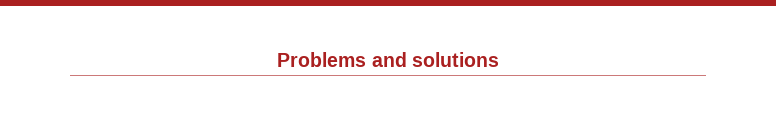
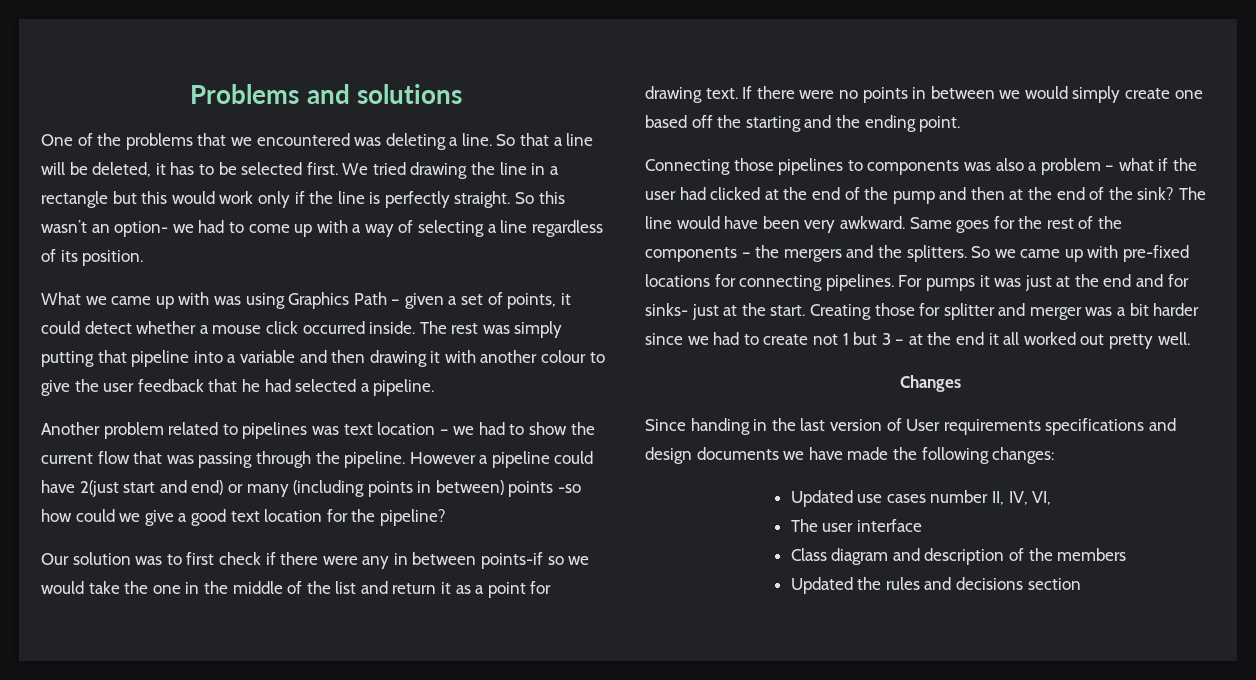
(499, 59) none -> [41,133,594,150] [41,162,559,179] [41,191,565,208] [41,220,603,237] [41,249,144,266] [41,292,571,309] [41,321,563,338] [41,350,605,367] [41,379,435,396] [41,422,595,439] [41,451,594,468] [41,480,582,497] [41,509,446,526] [41,552,590,569] [41,581,552,598] [645,86,1203,103] [645,115,961,132] [645,158,1198,175] [645,187,1207,204] [645,216,1123,233] [645,245,1190,262] [645,274,1189,291] [645,303,1200,320] [645,332,1190,349] [899,375,961,392] [645,418,1176,435] [645,447,1055,464] [790,490,1052,507] [790,519,922,532] [790,548,1127,565] [790,577,1081,594] // One of the problems that we encountered was deleting a line. So that a line will be deleted, it has to be selected first. We tried drawing the line in a rectangle but this would work only if the line is perfectly straight. So this wasn’t an option- we had to come up with a way of selecting a line regardless of its position. // What we came up with was using Graphics Path – given a set of points, it could detect whether a mouse click occurred inside. The rest was simply putting that pipeline into a variable and then drawing it with another colour to give the user feedback that he had selected a pipeline. // Another problem related to pipelines was text location – we had to show the current flow that was passing through the pipeline. However a pipeline could have 2(just start and end) or many (including points in between) points -so how could we give a good text location for the pipeline? // Our solution was to first check if there were any in between points-if so we would take the one in the middle of the list and return it as a point for drawing text. If there were no points in between we would simply create one based off the starting and the ending point. // Connecting those pipelines to components was also a problem – what if the user had clicked at the end of the pump and then at the end of the sink? The line would have been very awkward. Same goes for the rest of the components – the mergers and the splitters. So we came up with pre-fixed locations for connecting pipelines. For pumps it was just at the end and for sinks- just at the start. Creating those for splitter and merger was a bit harder since we had to create not 1 but 3 – at the end it all worked out pretty well. // Changes // Since handing in the last version of User requirements specifications and design documents we have made the following changes: // Updated use cases number II, IV, VI, // The user interface // Class diagram and description of the members // Updated the rules and decisions section

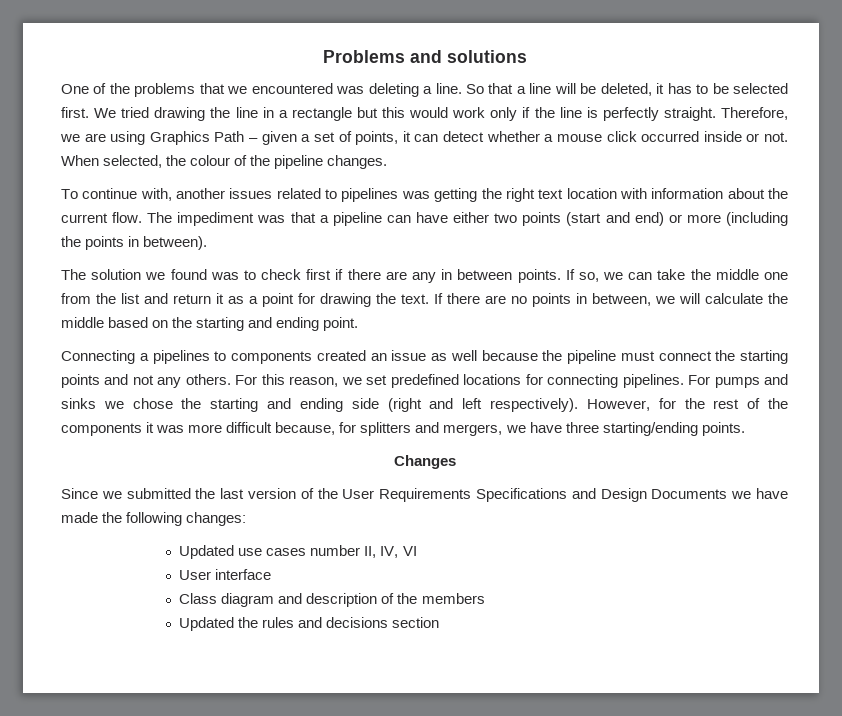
[515,191,565,204] [41,220,603,237] [41,249,144,266] [41,292,241,309] So this wasn’t an option- we had to come up with a way of selecting a line regardless of its position. // What we came up with was -> [721,107,789,120] [60,133,106,142] Therefore, we are
[41,321,80,334] could -> [414,134,439,142] can
[369,321,563,338] [41,350,605,367] [41,379,435,396] [41,422,595,439] [41,451,594,468] [41,480,582,497] [41,509,446,526] [41,552,261,565] inside. The rest was simply putting that pipeline into a variable and then drawing it with another colour to give the user feedback that he had selected a pipeline. // Another problem related to pipelines was text location – we had to show the current flow that was passing through the pipeline. However a pipeline could have 2(just start and end) or many (including points in between) points -so how could we give a good text location for the pipeline? // Our solution was to first check -> [703,131,789,142] [61,155,388,169] [61,188,789,202] [61,212,788,226] [61,236,208,250] [61,269,332,280] inside or not. When selected, the colour of the pipeline changes. // To continue with, another issues related to pipelines was getting the right text location with information about the current flow. The impediment was that a pipeline can have either two points (start and end) or more (including the points in between). // The solution we found was to check first
[322,556,358,565] were -> [385,271,407,280] are
[481,552,590,569] [41,581,303,594] points-if so we would take the one in the middle of -> [517,269,788,283] [61,293,91,304] points. If so, we can take the middle one from
(702, 94) none -> [376,293,396,304] the
[799,90,835,99] were -> [485,295,506,304] are
[930,86,1203,103] [645,115,860,132] between we would simply create one based off the starting and the -> [592,293,788,306] [61,317,273,331] between, we will calculate the middle based on the starting and
[733,158,774,171] those -> [139,353,149,361] a
[963,158,1198,175] [645,187,1207,204] [645,216,990,233] was also a problem – what if the user had clicked at the end of the pump and then at the end of the sink? The line would have been very awkward. Same goes -> [316,350,788,364] [61,374,789,388] [61,398,650,412] created an issue as well because the pipeline must connect the starting points and not any others. For this reason, we set predefined locations for connecting pipelines. For pumps and sinks we chose the starting and ending side (right and left respectively). However,
[741,245,1190,262] [645,274,1189,291] [645,303,1200,320] [645,332,1190,349] – the mergers and the splitters. So we came up with pre-fixed locations for connecting pipelines. For pumps it was just at the end and for sinks- just at the start. Creating those for splitter and merger was a bit harder since we had to create not 1 but 3 – at the end it all worked out pretty well. -> [146,422,745,436] it was more difficult because, for splitters and mergers, we have three starting/ending points.
[690,418,768,435] handing in -> [101,488,191,499] we submitted
[906,418,1176,435] [645,447,779,464] User requirements specifications and design documents -> [317,488,728,502] the User Requirements Specifications and Design Documents
[1032,491,1052,505] [790,519,854,532] VI, // The user -> [402,546,417,556] [179,570,212,580] VI // User

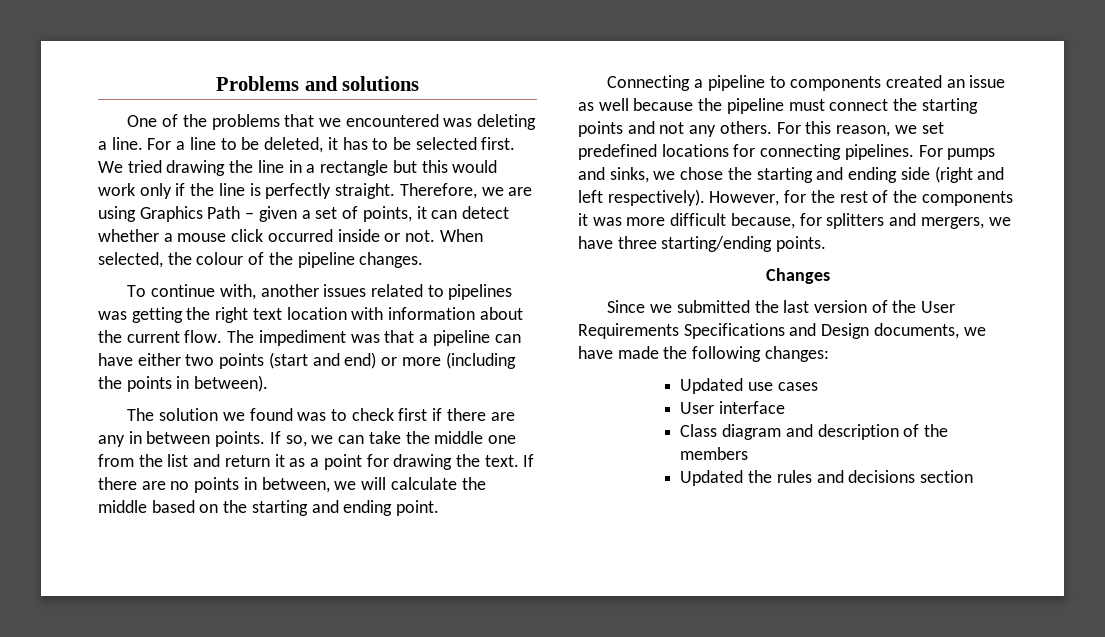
[465,83,514,94] So that -> [147,138,172,150] For
[554,83,576,94] will -> [220,138,237,150] to
[152,350,210,364] pipelines -> [707,75,765,91] pipeline
[61,398,96,409] sinks -> [609,167,649,183] sinks,
[651,489,728,499] Documents -> [873,323,959,339] documents,
[310,545,417,558] number II, IV, VI -> (818, 386) none

